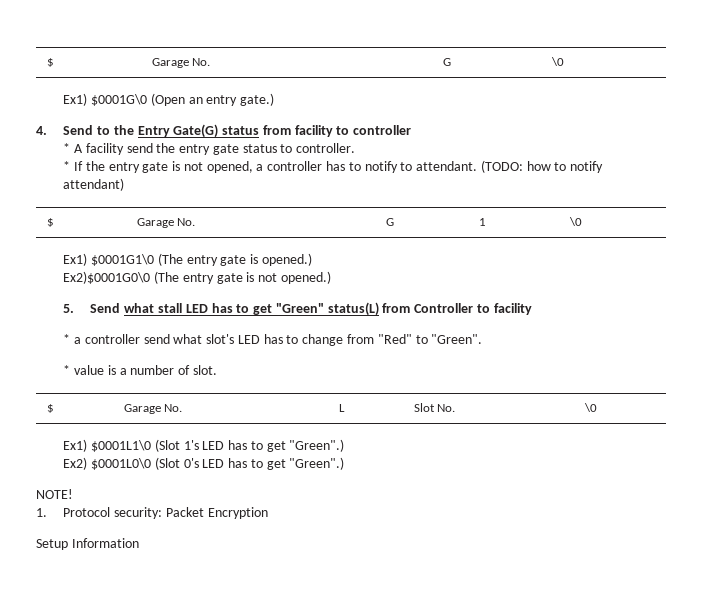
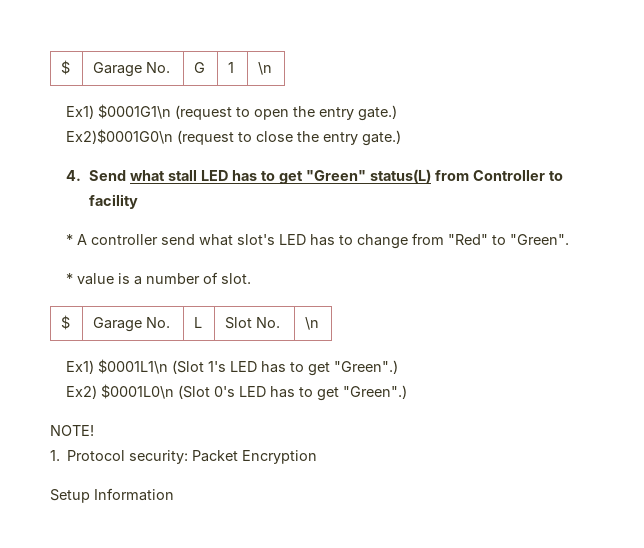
[46,58,54,67] [151,58,211,68] [442,58,451,66] [550,57,564,66] [63,93,275,106] [36,124,412,138] [63,143,356,155] [63,160,604,173] [63,178,125,191] [46,218,54,227] [136,218,196,228] [385,218,394,226] [478,218,486,226] [568,217,582,226] [63,253,312,266] [63,271,331,284] [63,304,75,313] $ | Garage No. | G | \0 // Ex1) $0001G\0 (Open an entry gate.) // 4. Send to the Entry Gate(G) status from facility to controller // * A facility send the entry gate status to controller. // * If the entry gate is not opened, a controller has to notify to attendant. (TODO: how to notify attendant) // $ | Garage No. | G | 1 | \0 // Ex1) $0001G1\0 (The entry gate is opened.) // Ex2)$0001G0\0 (The entry gate is not opened.) // 5. -> [61,60,71,75] [93,62,171,77] [194,62,206,73] [228,62,235,73] [258,62,273,75] [66,104,398,121] [66,129,402,146] [66,170,82,181] $ | Garage No. | G | 1 | \n // Ex1) $0001G1\n (request to open the entry gate.) // Ex2)$0001G0\n (request to close the entry gate.) // 4.
[73,337,81,344] a -> [77,234,88,245] A
[583,403,597,412] [63,439,151,452] \0 // Ex1) $0001L1\0 -> [305,317,320,330] [66,359,169,374] \n // Ex1) $0001L1\n
[90,458,151,470] $0001L0\0 -> [101,384,175,399] $0001L0\n

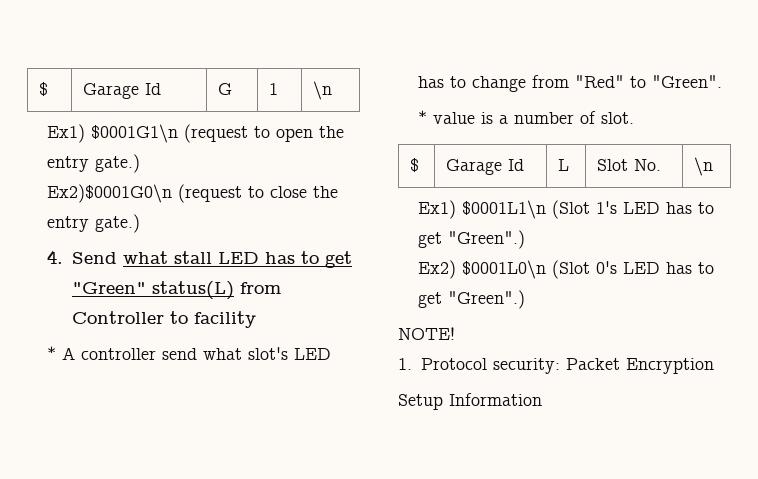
[61,60,71,75] [93,62,171,77] $ | Garage No. -> [39,82,49,96] [83,83,162,99] $ | Garage Id
[146,317,171,328] No. -> [508,159,525,171] Id

